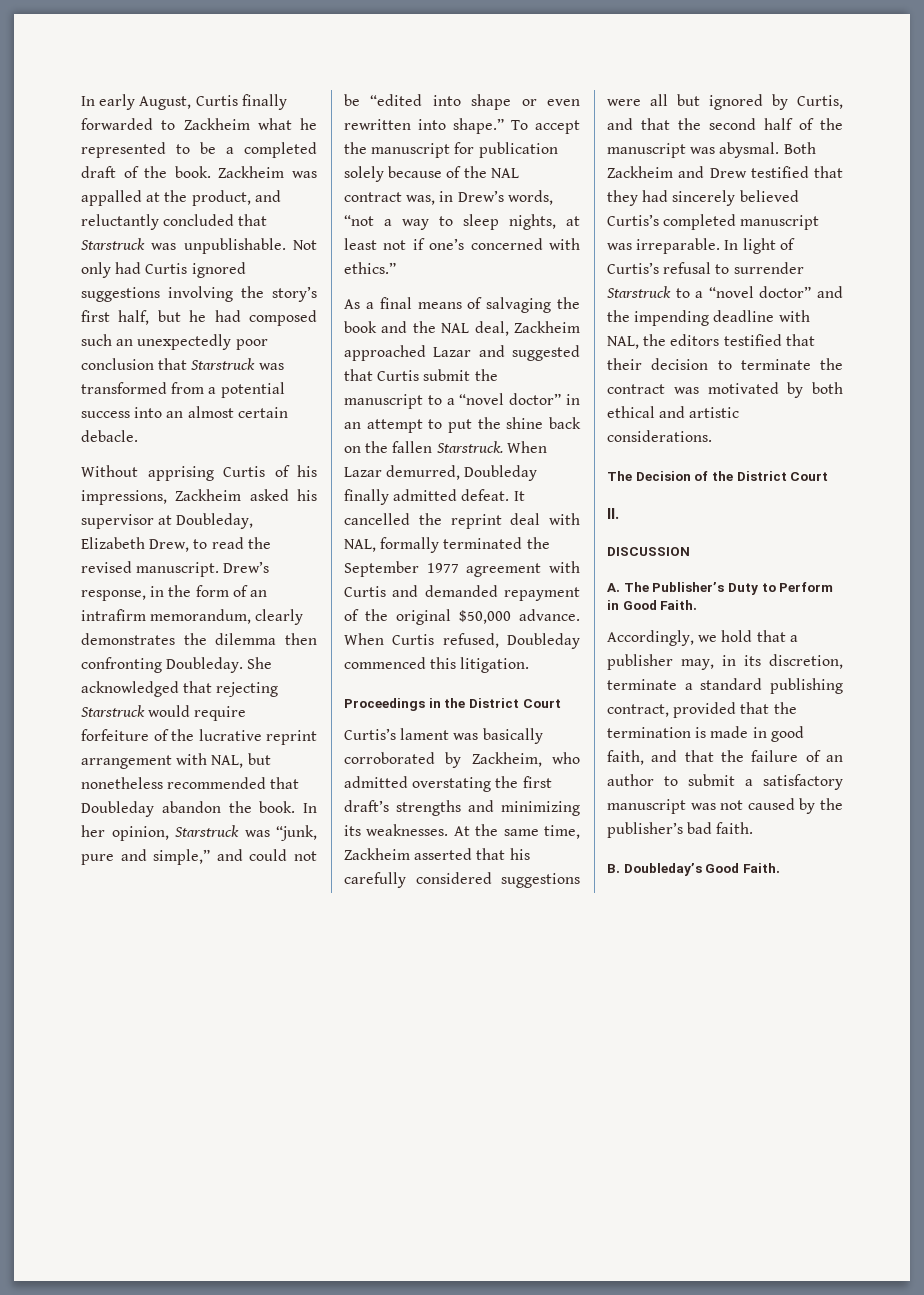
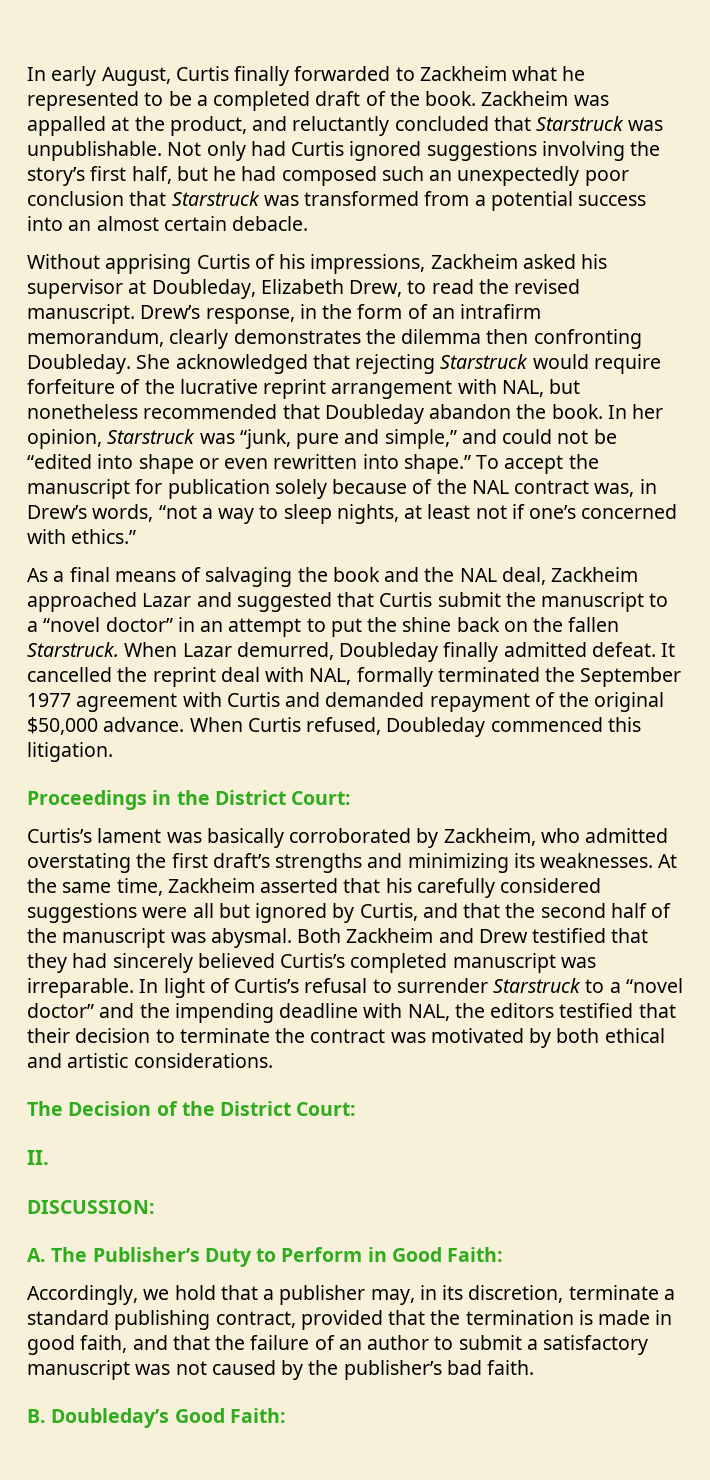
[522,699,561,708] Court -> [291,791,352,805] Court:
[790,472,829,481] Court -> [296,1102,357,1116] Court:
[607,547,690,556] DISCUSSION -> [27,1200,155,1214] DISCUSSION:
[660,600,698,610] Faith. -> [447,1247,504,1262] Faith:
[742,863,780,873] Faith. -> [229,1408,286,1423] Faith:

